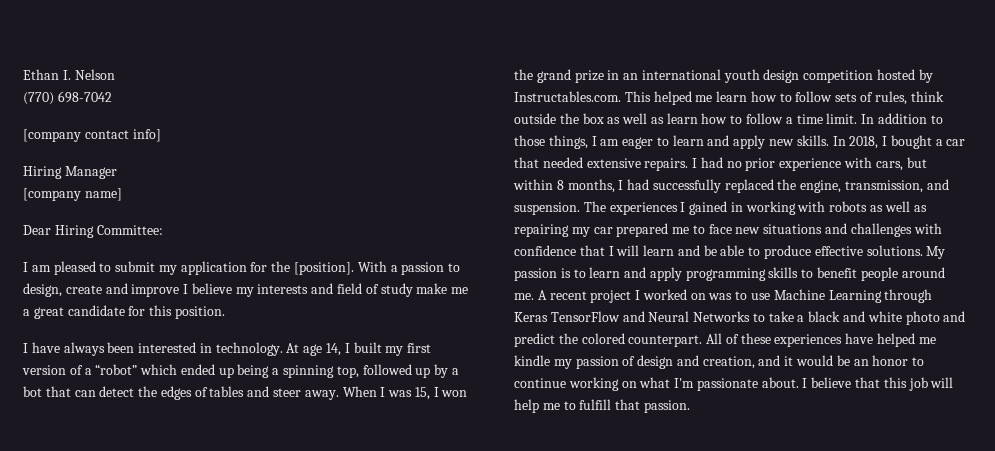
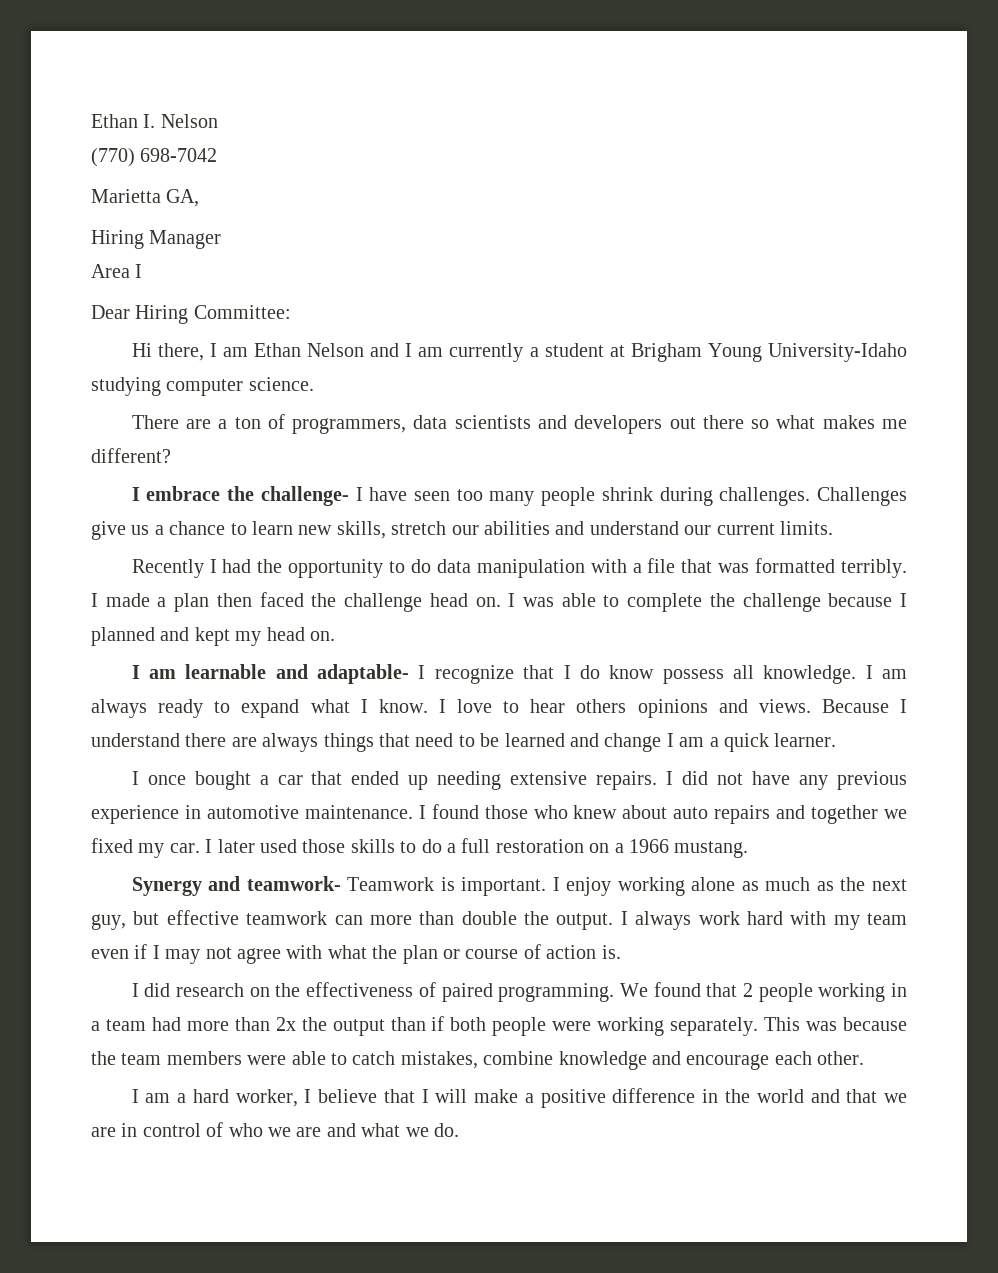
[23,129,161,142] [company contact info] -> [91,189,200,207] Marietta GA,
[23,188,122,201] [company name] -> [91,264,143,278] Area I
[23,261,461,275] [23,283,469,297] [23,305,225,319] [23,342,432,356] [22,364,459,378] [23,386,468,400] [514,69,933,83] [514,91,944,105] [514,113,943,124] [514,135,966,149] [514,157,927,171] [513,179,949,193] [514,201,927,215] [514,223,942,237] [514,245,946,259] [514,267,945,281] [514,289,933,303] [514,311,966,325] [514,333,936,347] [514,355,925,369] [514,377,954,391] [514,399,690,413] I am pleased to submit my application for the [position]. With a passion to design, create and improve I believe my interests and field of study make me a great candidate for this position. // I have always been interested in technology. At age 14, I built my first version of a “robot” which ended up being a spinning top, followed up by a bot that can detect the edges of tables and steer away. When I was 15, I won the grand prize in an international youth design competition hosted by Instructables.com. This helped me learn how to follow sets of rules, think outside the box as well as learn how to follow a time limit. In addition to those things, I am eager to learn and apply new skills. In 2018, I bought a car that needed extensive repairs. I had no prior experience with cars, but within 8 months, I had successfully replaced the engine, transmission, and suspension. The experiences I gained in working with robots as well as repairing my car prepared me to face new situations and challenges with confidence that I will learn and be able to produce effective solutions. My passion is to learn and apply programming skills to benefit people around me. A recent project I worked on was to use Machine Learning through Keras TensorFlow and Neural Networks to take a black and white photo and predict the colored counterpart. All of these experiences have helped me kindle my passion of design and creation, and it would be an honor to continue working on what I'm passionate about. I believe that this job will help me to fulfill that passion. -> [131,343,907,362] [91,377,314,396] [131,414,907,434] [91,448,171,463] [131,486,908,506] [91,521,833,540] [131,558,907,578] [91,592,907,612] [91,627,335,646] [131,664,908,684] [91,699,907,718] [91,733,837,752] [131,771,907,790] [91,804,908,824] [91,838,749,858] [131,876,908,896] [91,910,907,930] [91,944,621,964] [131,982,908,1002] [91,1016,908,1036] [91,1051,865,1070] [131,1088,907,1108] [91,1122,459,1137] Hi there, I am Ethan Nelson and I am currently a student at Brigham Young University-Idaho studying computer science. // There are a ton of programmers, data scientists and developers out there so what makes me different? // I embrace the challenge- I have seen too many people shrink during challenges. Challenges give us a chance to learn new skills, stretch our abilities and understand our current limits. // Recently I had the opportunity to do data manipulation with a file that was formatted terribly. I made a plan then faced the challenge head on. I was able to complete the challenge because I planned and kept my head on. // I am learnable and adaptable- I recognize that I do know possess all knowledge. I am always ready to expand what I know. I love to hear others opinions and views. Because I understand there are always things that need to be learned and change I am a quick learner. // I once bought a car that ended up needing extensive repairs. I did not have any previous experience in automotive maintenance. I found those who knew about auto repairs and together we fixed my car. I later used those skills to do a full restoration on a 1966 mustang. // Synergy and teamwork- Teamwork is important. I enjoy working alone as much as the next guy, but effective teamwork can more than double the output. I always work hard with my team even if I may not agree with what the plan or course of action is. // I did research on the effectiveness of paired programming. We found that 2 people working in a team had more than 2x the output than if both people were working separately. This was because the team members were able to catch mistakes, combine knowledge and encourage each other. // I am a hard worker, I believe that I will make a positive difference in the world and that we are in control of who we are and what we do.

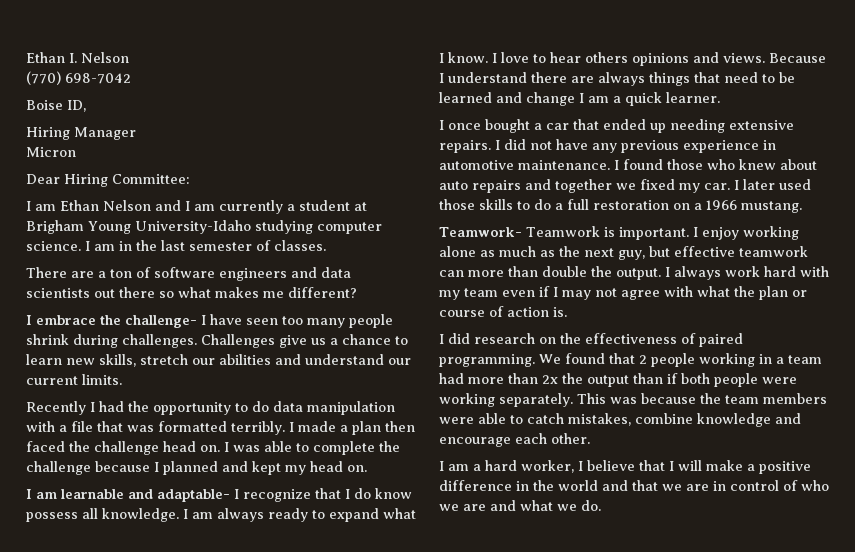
[91,189,200,207] Marietta GA, -> [26,100,86,112] Boise ID,
[91,264,143,278] Area I -> [26,147,76,157] Micron
[131,343,204,361] Hi there, -> (190, 179) none
(314, 384) none -> [85,240,326,251] I am in the last semester of classes.
[292,415,663,434] programmers, data scientists and developers -> [154,267,351,281] [26,288,90,298] software engineers and data scientists
[131,876,341,896] Synergy and teamwork- -> [439,227,522,237] Teamwork-

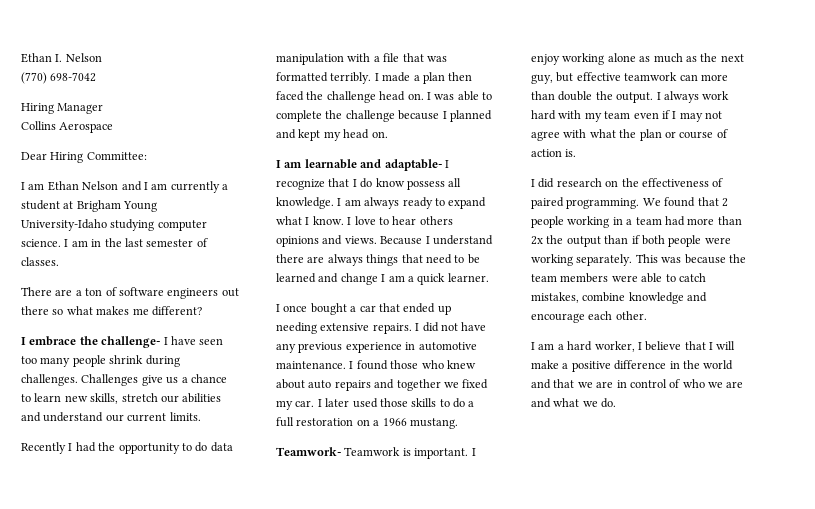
[26,100,86,112] // Boise ID, -> (97, 77) none
[26,147,76,157] Micron -> [21,121,114,133] Collins Aerospace
[291,267,351,278] [26,288,90,298] and data scientists -> (219, 293) none

